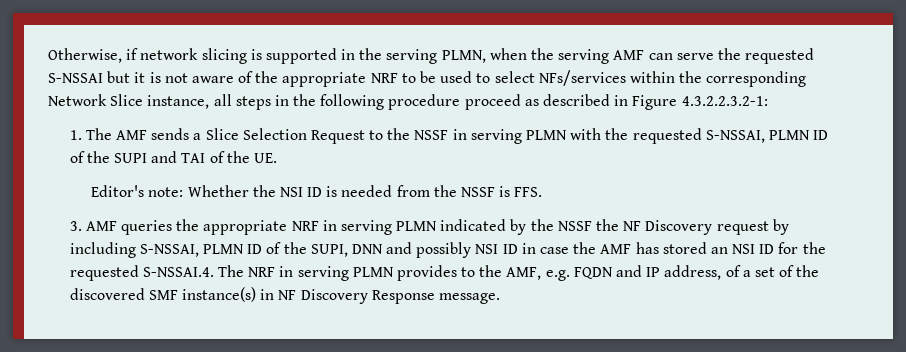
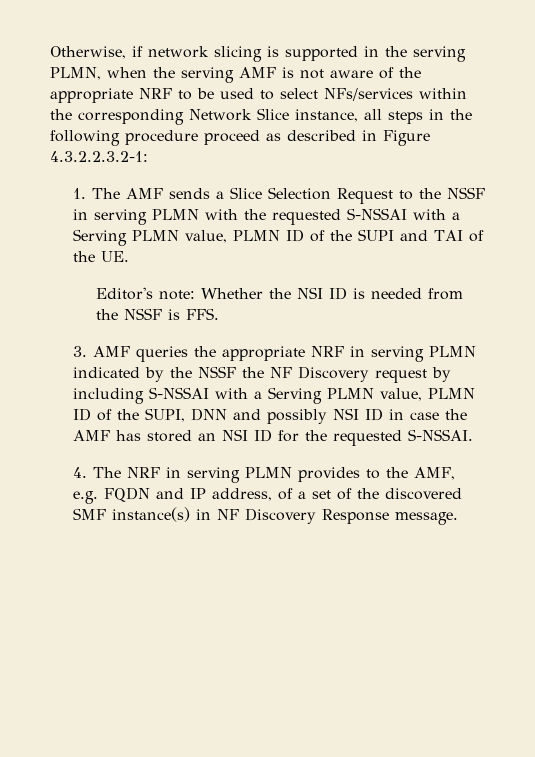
[648,48,815,64] [48,71,146,83] can serve the requested S-NSSAI but it -> (276, 72) none
[705,130,765,143] S-NSSAI, -> [346,208,460,220] [72,229,227,246] S-NSSAI with a Serving PLMN value,
[139,244,199,257] S-NSSAI, -> [148,387,422,404] S-NSSAI with a Serving PLMN value,
[142,267,214,277] S-NSSAI.4. -> [407,429,473,441] [72,467,87,478] S-NSSAI. // 4.

